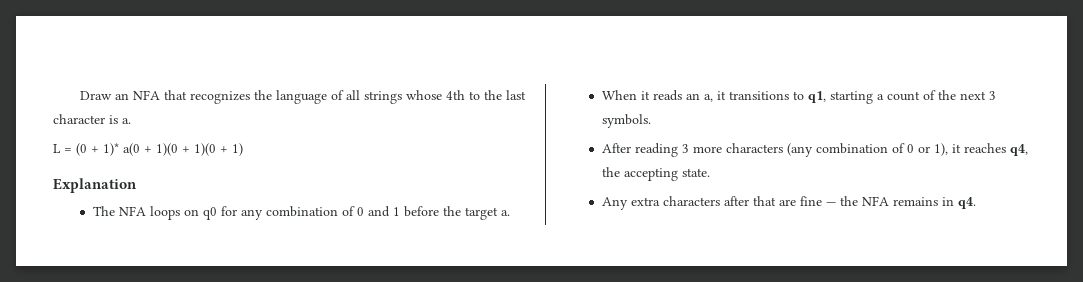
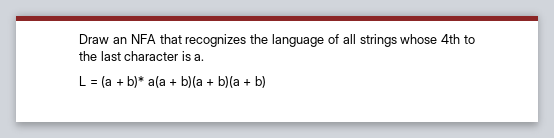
[76,143,243,156] [53,178,137,193] [92,206,510,220] [601,90,996,104] [601,114,651,128] [601,143,1028,157] [601,167,710,181] [601,196,976,210] (0 + 1)* a(0 + 1)(0 + 1)(0 + 1) // Explanation // The NFA loops on q0 for any combination of 0 and 1 before the target a. // When it reads an a, it transitions to q1, starting a count of the next 3 symbols. // After reading 3 more characters (any combination of 0 or 1), it reaches q4, the accepting state. // Any extra characters after that are fine — the NFA remains in q4. -> [101,76,266,88] (a + b)* a(a + b)(a + b)(a + b)

